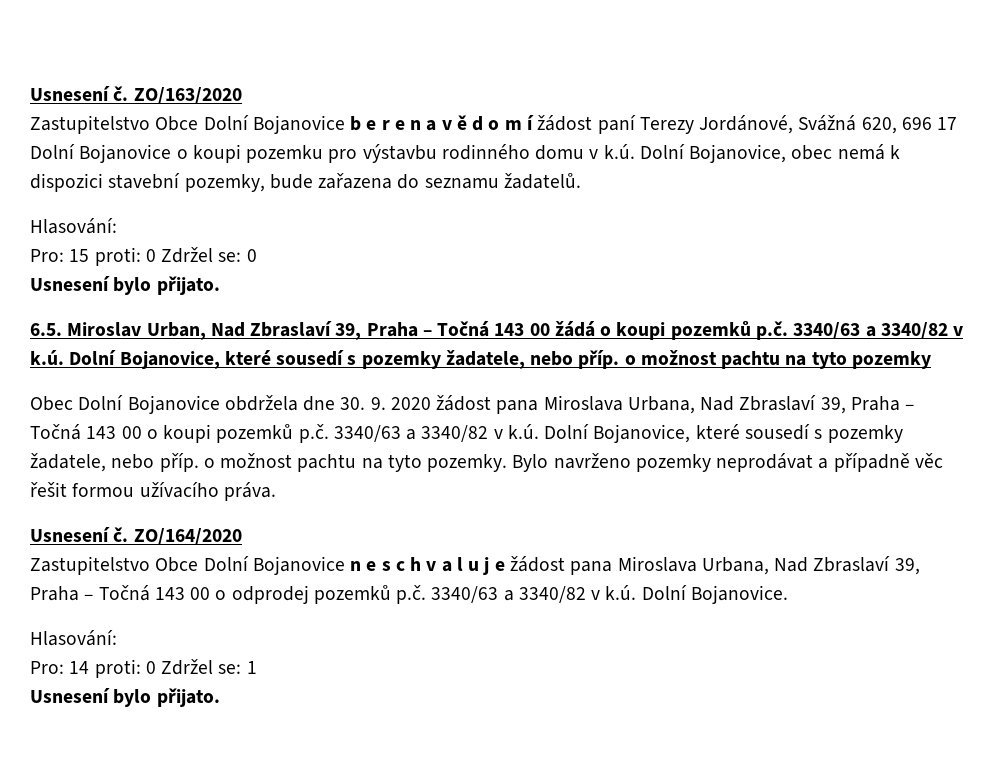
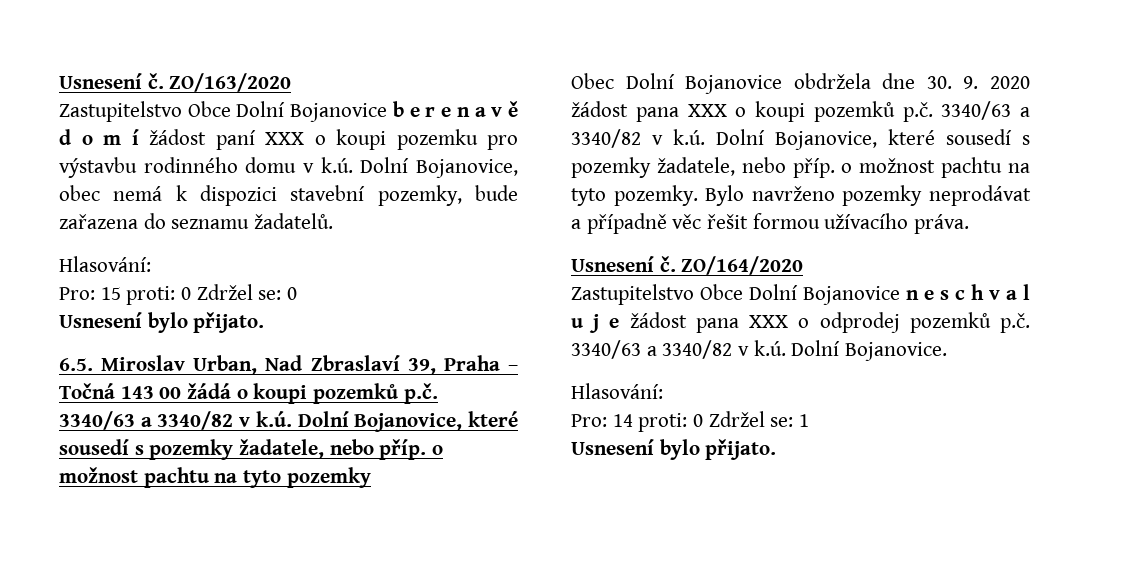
[639,115,958,134] [30,144,172,163] Terezy Jordánové, Svážná 620, 696 17 Dolní Bojanovice -> [265,132,304,145] XXX
[543,395,915,414] [30,424,142,440] Miroslava Urbana, Nad Zbraslaví 39, Praha – Točná 143 00 -> [687,104,727,117] XXX
[617,556,920,575] [30,585,211,601] Miroslava Urbana, Nad Zbraslaví 39, Praha – Točná 143 00 -> [749,315,789,328] XXX

